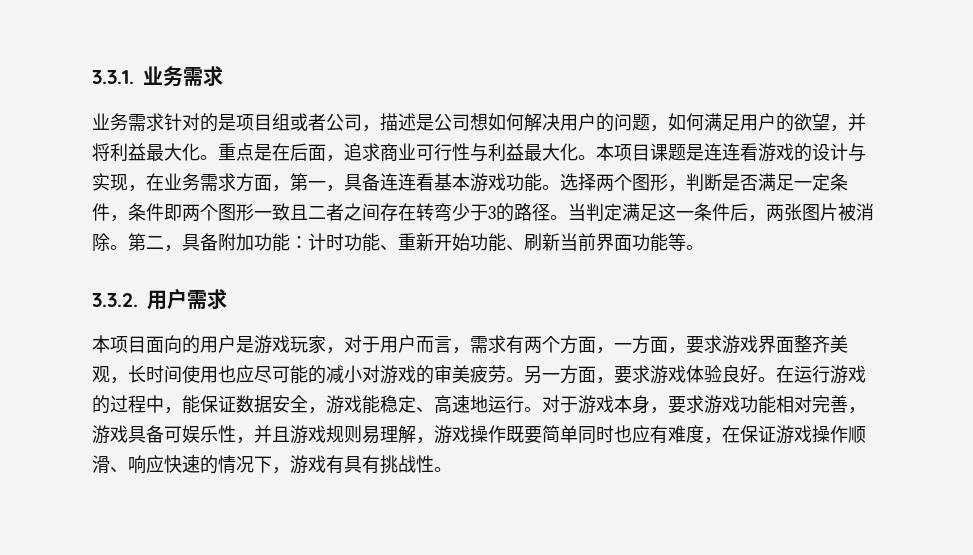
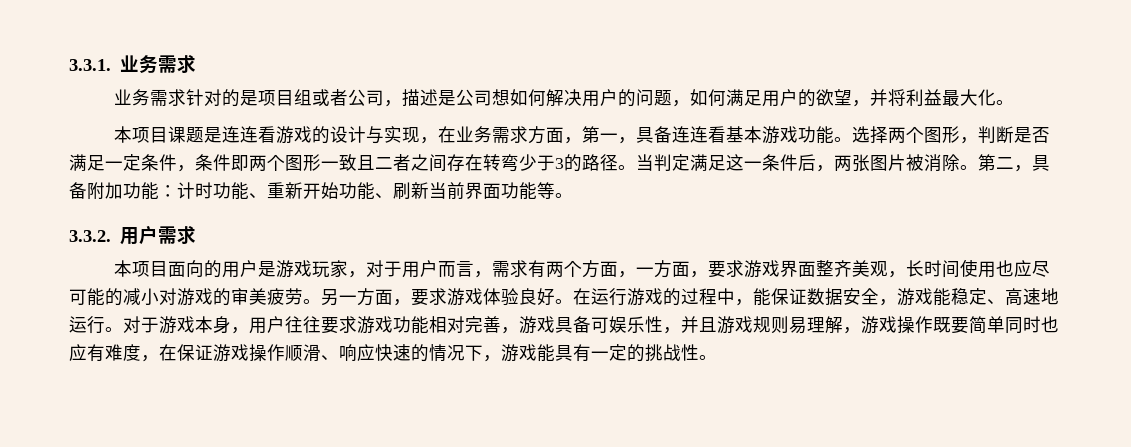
[218,143,596,162] 重点是在后面，追求商业可行性与利益最大化。 -> (1014, 102) //
(668, 410) none -> [249,316,321,334] 用户往往
[326,455,380,474] 有具有 -> [537,344,645,362] 能具有一定的

